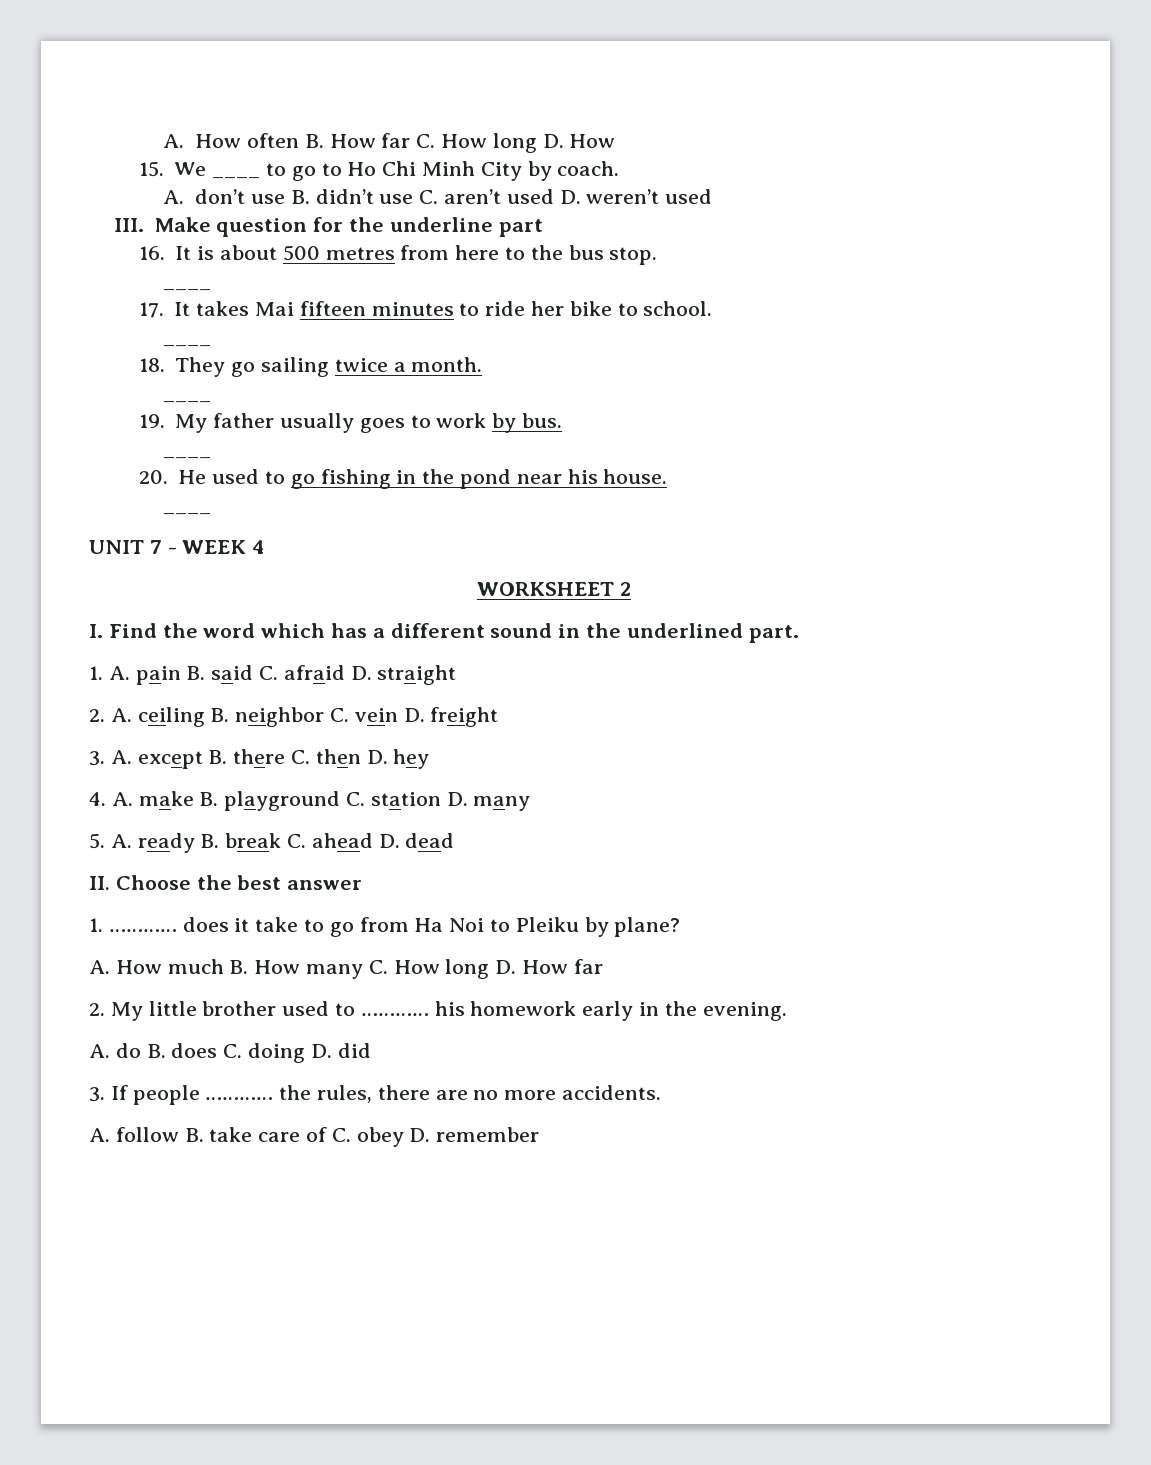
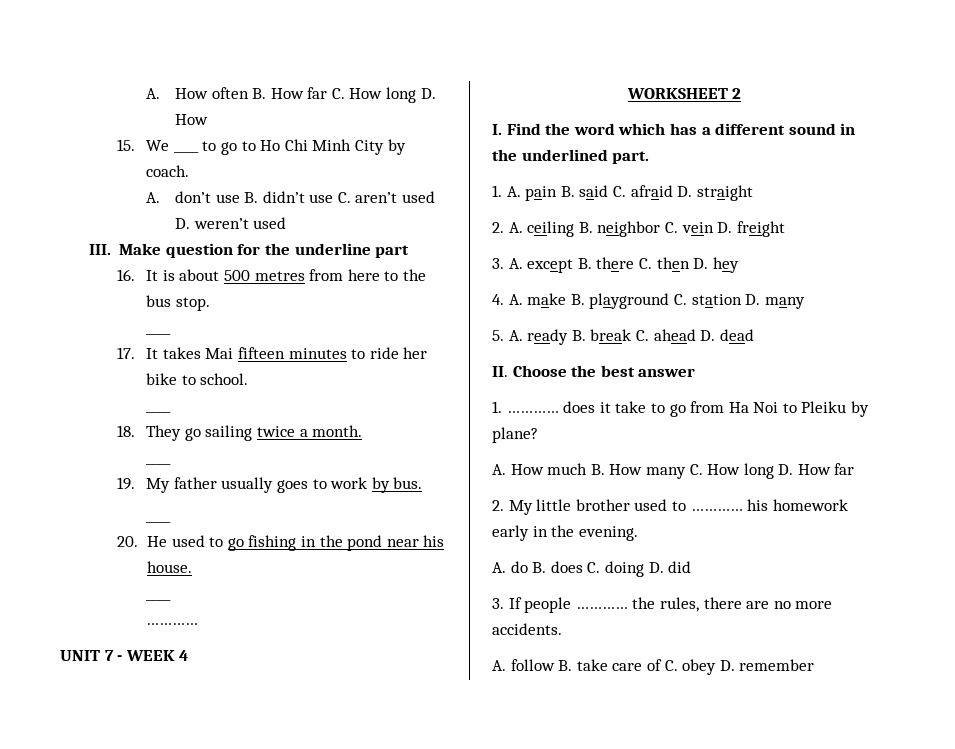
(212, 513) none -> [146,623,199,625] // …………

